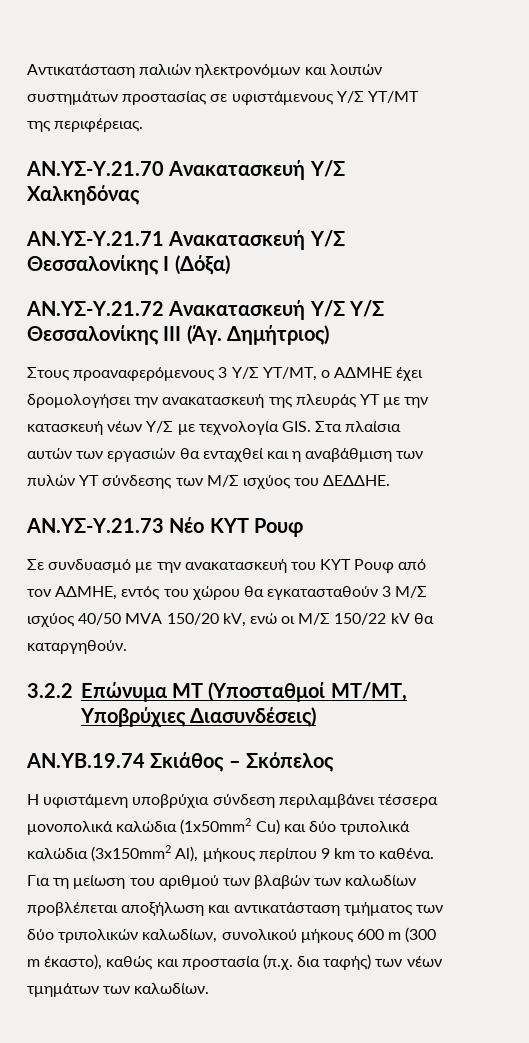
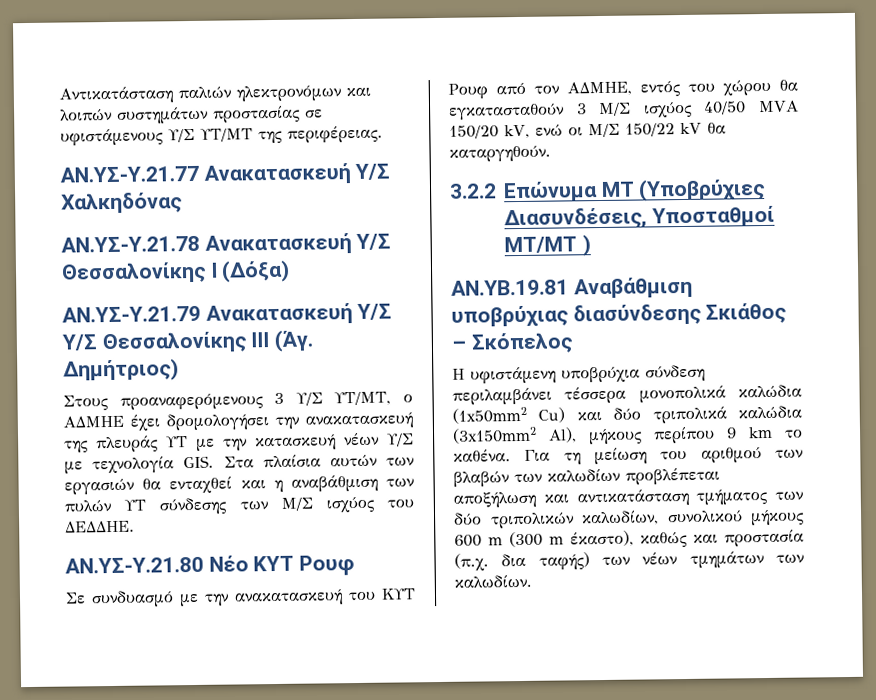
[26,161,164,176] ΑΝ.ΥΣ-Υ.21.70 -> [60,165,199,183] ΑΝ.ΥΣ-Υ.21.77
[26,231,164,246] ΑΝ.ΥΣ-Υ.21.71 -> [61,235,200,253] ΑΝ.ΥΣ-Υ.21.78
[26,301,164,316] ΑΝ.ΥΣ-Υ.21.72 -> [62,305,201,323] ΑΝ.ΥΣ-Υ.21.79
[26,518,164,533] ΑΝ.ΥΣ-Υ.21.73 -> [65,556,204,574] ΑΝ.ΥΣ-Υ.21.80
[208,682,407,702] [79,707,317,727] [26,753,145,768] (Υποσταθμοί ΜΤ/ΜΤ, Υποβρύχιες Διασυνδέσεις) // ΑΝ.ΥΒ.19.74 -> [638,177,766,202] [504,205,775,231] [504,234,591,257] [451,276,693,299] [451,303,701,328] (Υποβρύχιες Διασυνδέσεις, Υποσταθμοί ΜΤ/ΜΤ ) // ΑΝ.ΥΒ.19.81 Αναβάθμιση υποβρύχιας διασύνδεσης

